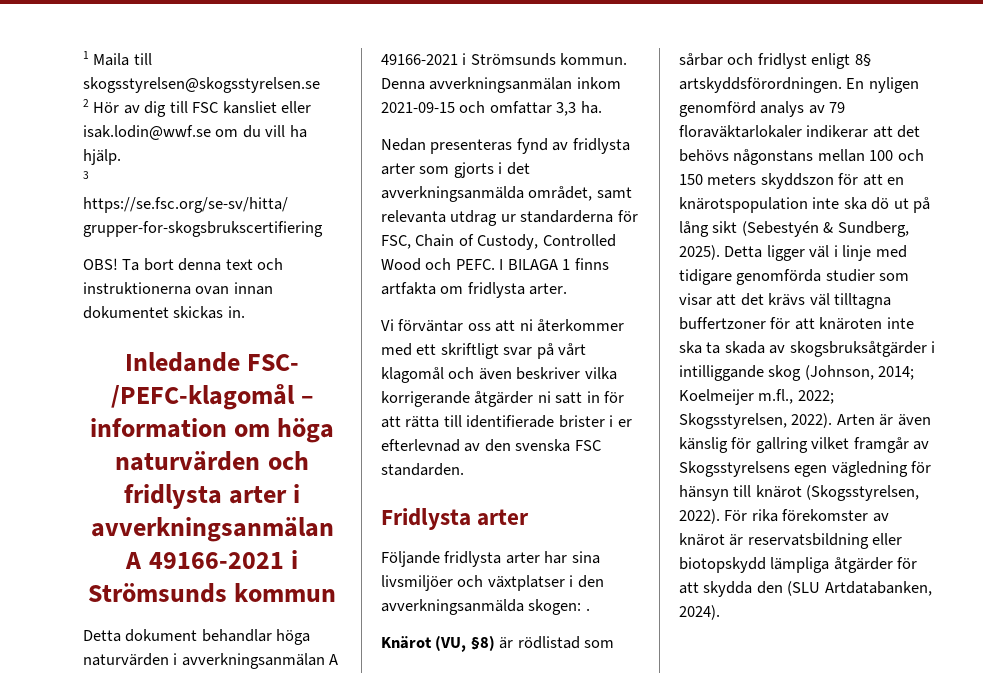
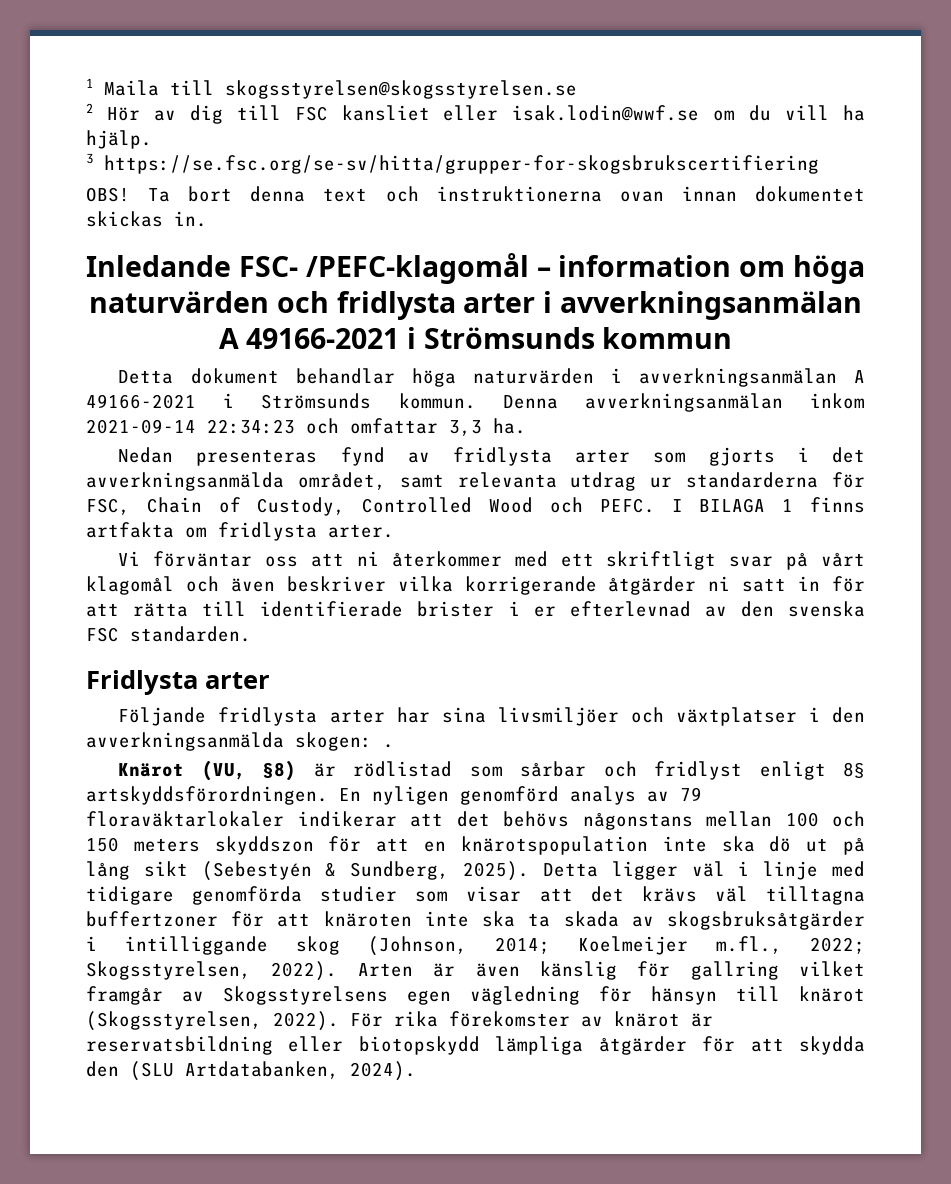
[381,102,455,113] 2021-09-15 -> [86,419,295,434] 2021-09-14 22:34:23

